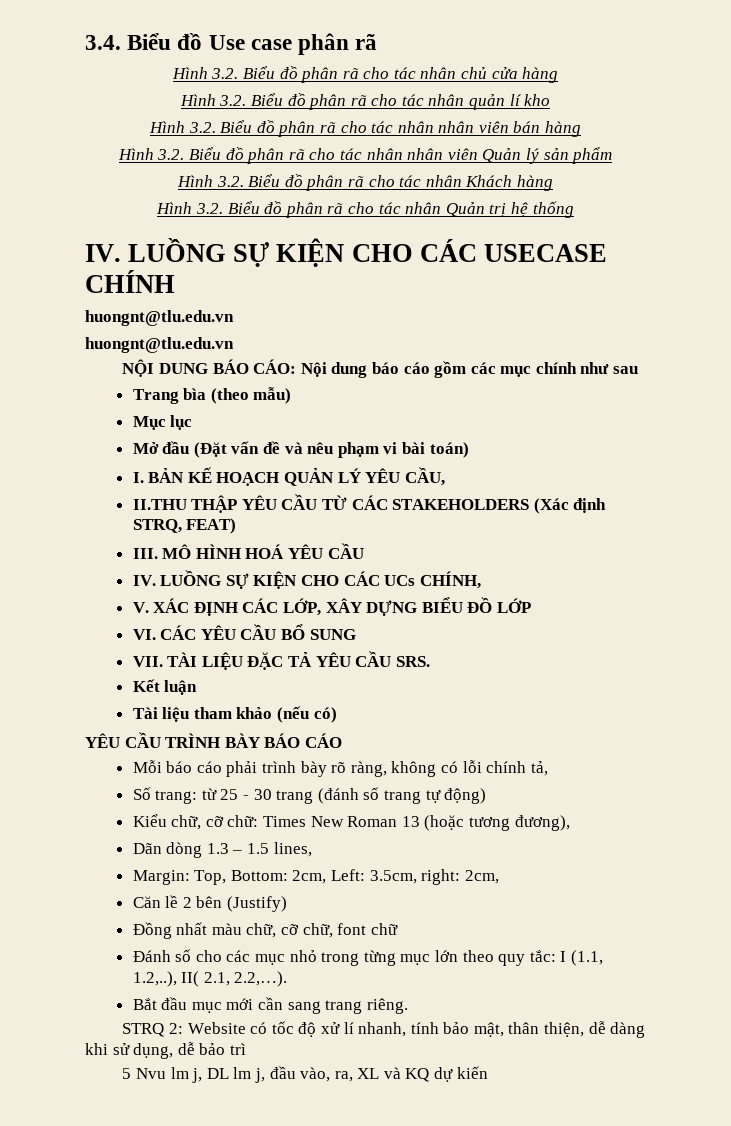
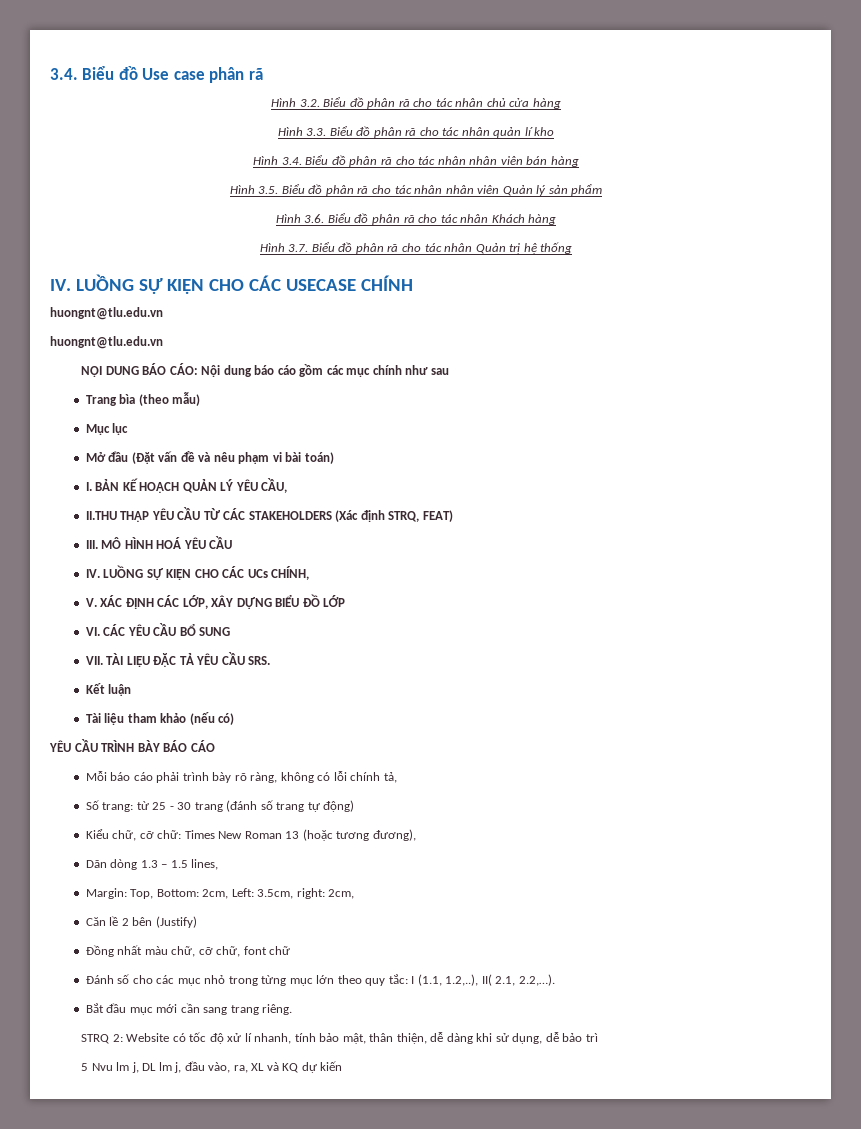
[219,95,247,106] 3.2. -> [306,128,327,136] 3.3.
[188,122,216,133] 3.2. -> [281,157,302,165] 3.4.
[157,149,185,160] 3.2. -> [258,186,279,194] 3.5.
[216,176,244,187] 3.2. -> [304,214,325,223] 3.6.
[196,203,224,214] 3.2. -> [288,244,309,252] 3.7.

